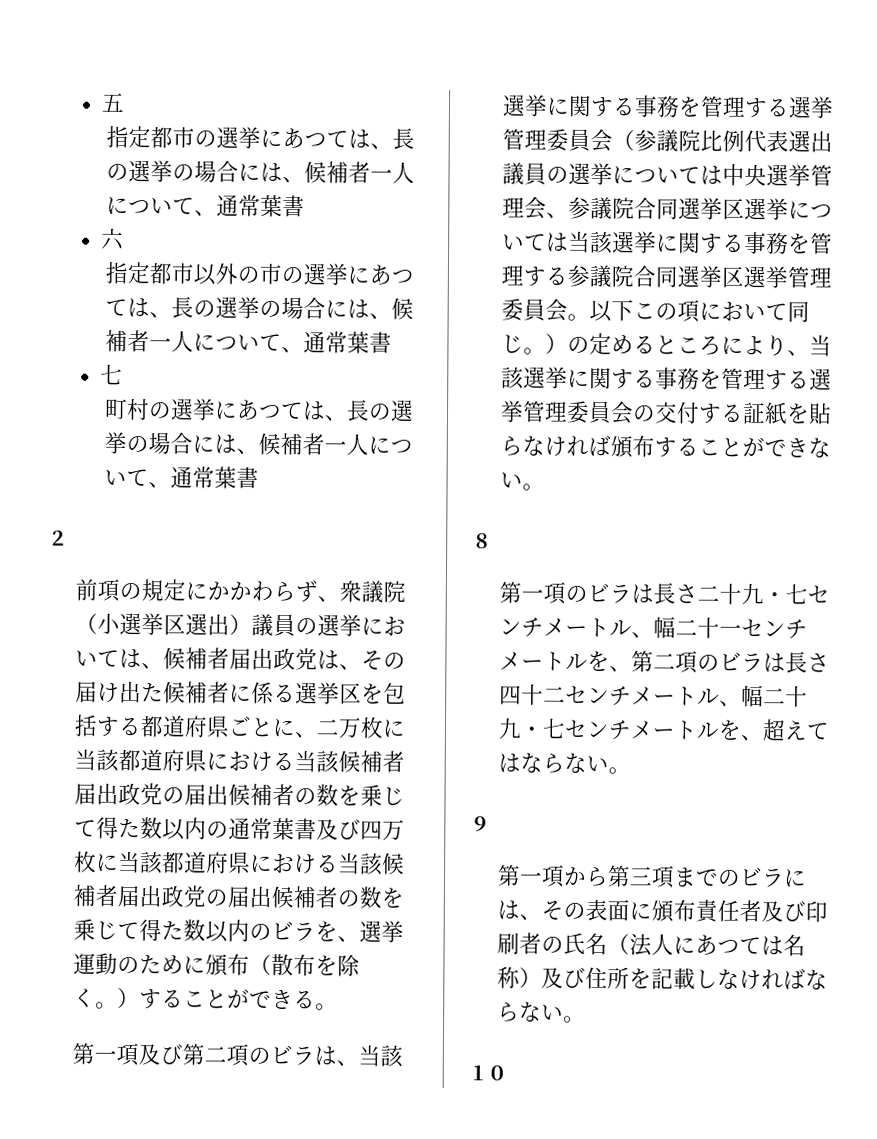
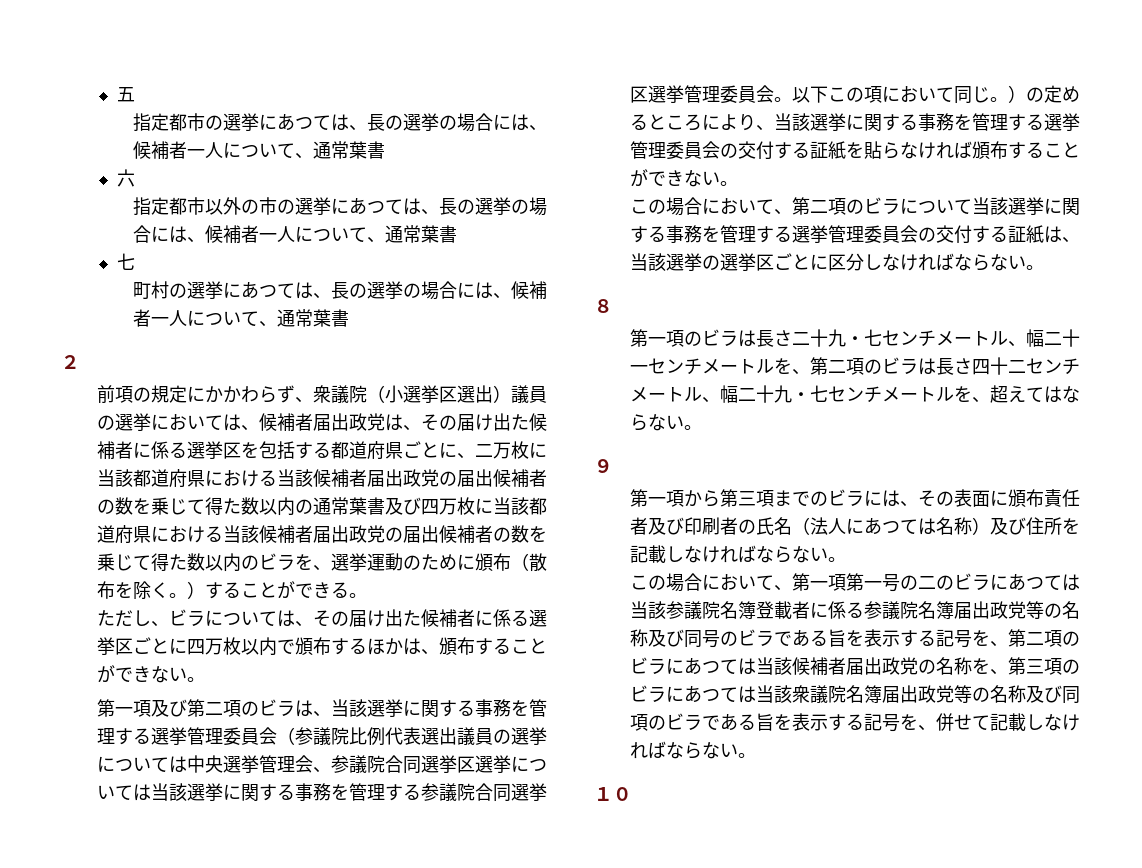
(338, 1007) none -> [96,609,547,627] [96,637,547,656] [96,665,205,683] // ただし、ビラについては、その届け出た候補者に係る選挙区ごとに四万枚以内で頒布するほかは、頒布することができない。
(545, 487) none -> [629,197,1080,216] [629,225,1080,244] [629,253,1044,271] // この場合において、第二項のビラについて当該選挙に関する事務を管理する選挙管理委員会の交付する証紙は、当該選挙の選挙区ごとに区分しなければならない。
(586, 1019) none -> [629,573,1080,592] [629,601,1080,619] [629,629,1080,648] [629,657,1080,675] [629,685,1080,704] [629,713,1080,732] [629,741,756,759] // この場合において、第一項第一号の二のビラにあつては当該参議院名簿登載者に係る参議院名簿届出政党等の名称及び同号のビラである旨を表示する記号を、第二項のビラにあつては当該候補者届出政党の名称を、第三項のビラにあつては当該衆議院名簿届出政党等の名称及び同項のビラである旨を表示する記号を、併せて記載しなければならない。

